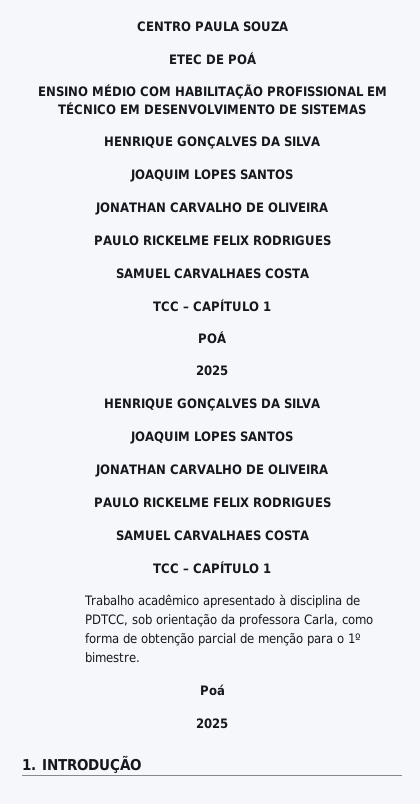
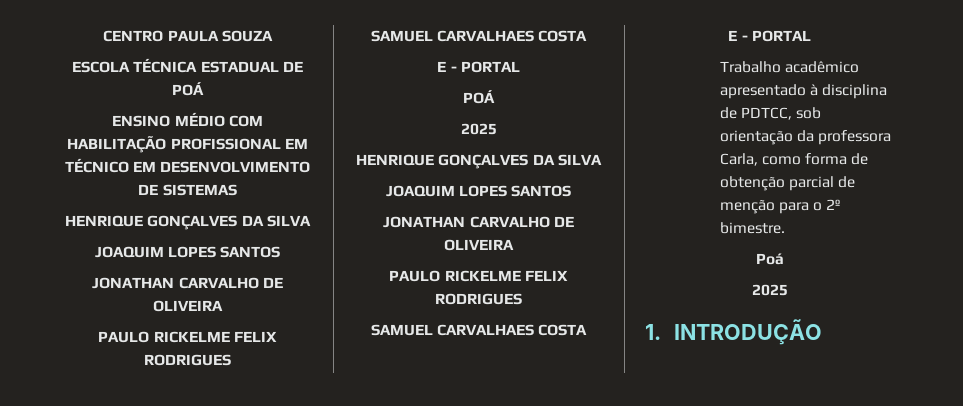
[168,54,202,65] ETEC -> [72,58,279,73] ESCOLA TÉCNICA ESTADUAL
[153,299,271,312] TCC – CAPÍTULO 1 -> [437,61,520,73] E - PORTAL
[153,561,271,574] TCC – CAPÍTULO 1 -> [728,30,811,42] E - PORTAL
[347,633,361,643] 1º -> [826,199,841,210] 2º

